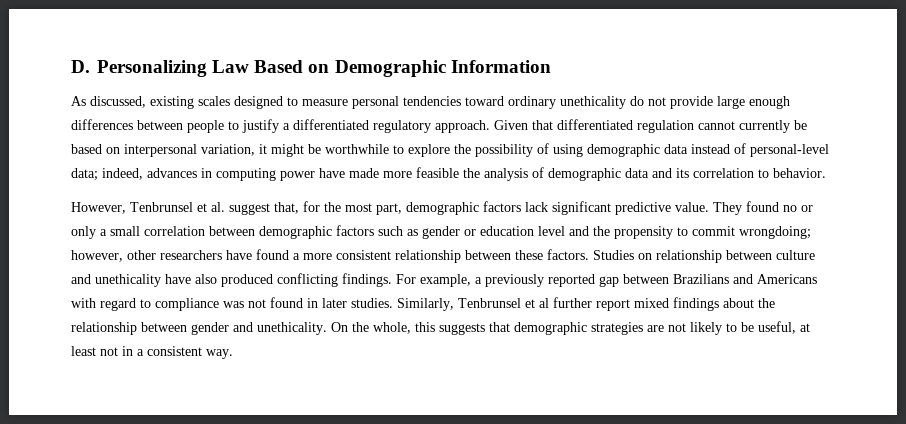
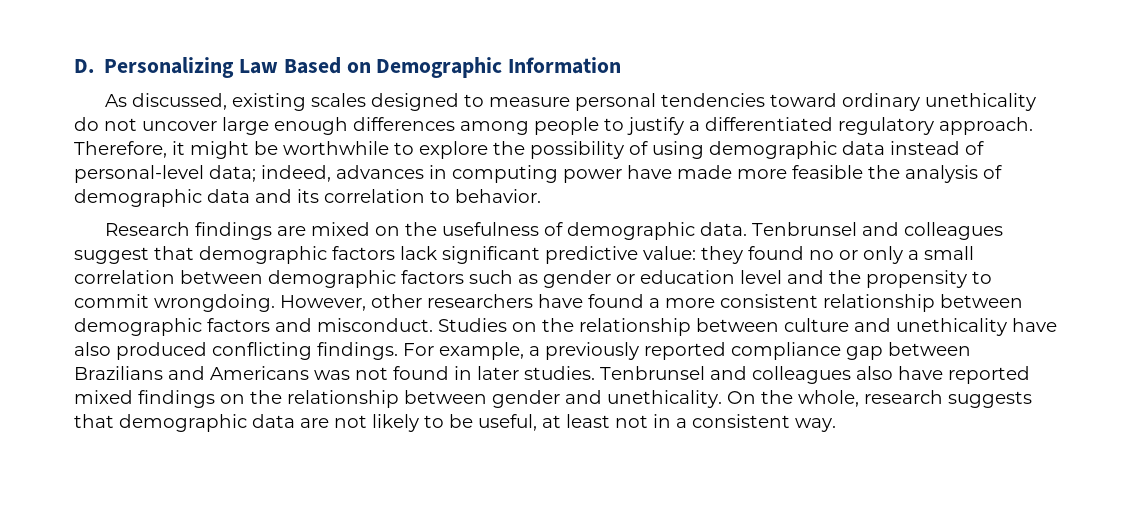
[670,96,713,109] provide -> [142,121,217,131] uncover
[137,120,183,130] between -> [460,121,529,135] among
[494,119,807,133] [71,144,255,157] Given that differentiated regulation cannot currently be based on interpersonal variation, -> [74,141,167,158] Therefore,
[71,201,402,215] However, Tenbrunsel et al. suggest that, for the most part, -> [105,222,1004,240] [74,246,194,264] Research findings are mixed on the usefulness of demographic data. Tenbrunsel and colleagues suggest that
[675,202,742,215] value. They -> [643,246,743,264] value: they
[739,226,811,239] [71,250,123,262] wrongdoing; however, -> [154,294,366,312] wrongdoing. However,
[515,249,589,260] these factors. -> [74,318,433,336] demographic factors and misconduct.
(652, 256) none -> [542,318,574,332] the
(595, 280) none -> [731,342,841,360] compliance
[71,298,219,311] with regard to compliance -> (309, 373) none
[397,297,630,311] Similarly, Tenbrunsel et al further report -> [600,366,1030,384] Tenbrunsel and colleagues also have reported
[723,298,754,308] about -> [220,394,245,404] on
[415,322,435,332] this -> [864,390,943,404] research
[591,322,643,335] strategies -> [252,414,295,428] data

